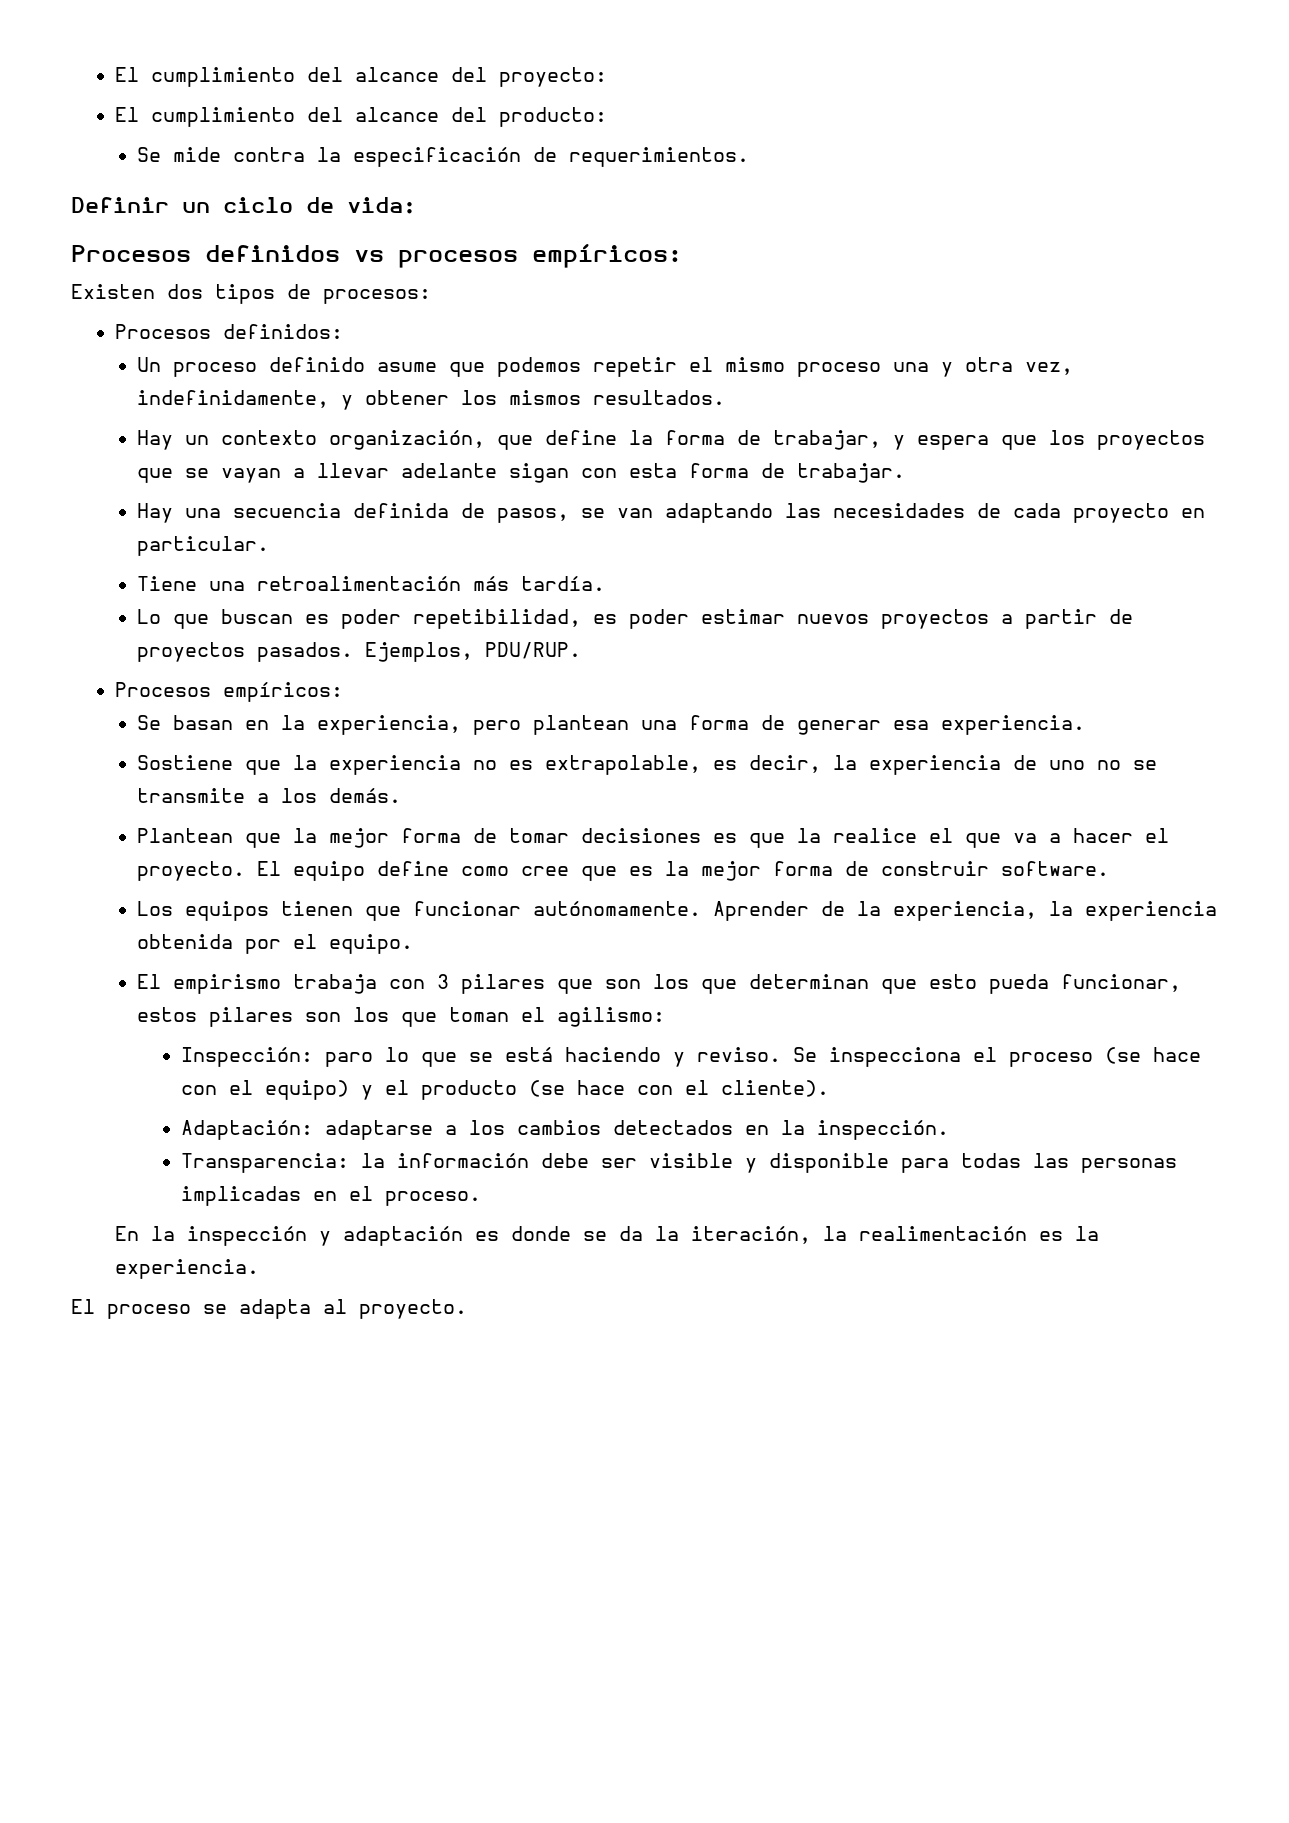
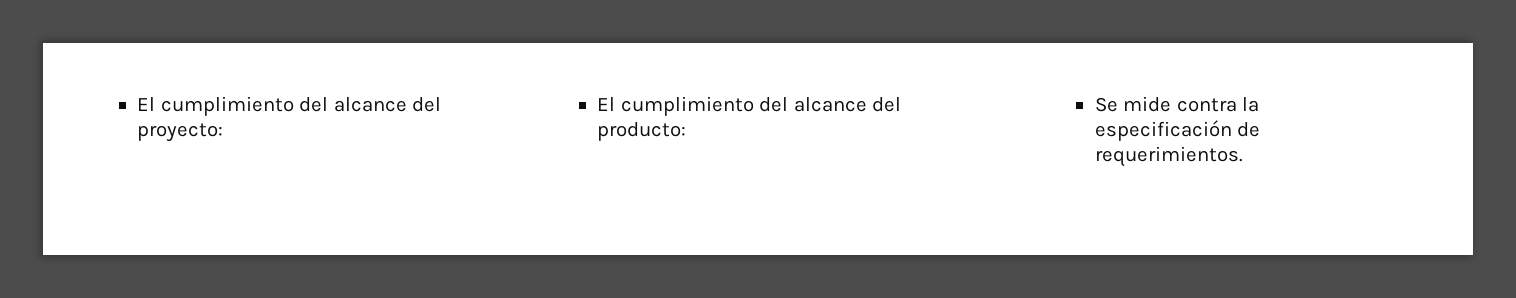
[71,197,416,214] [71,244,682,268] [71,284,431,304] [114,324,343,339] [136,357,1073,377] [136,390,725,410] [136,430,1205,450] [136,463,905,483] [136,503,1205,523] [136,536,269,556] [136,576,605,591] [136,609,1133,629] [136,642,581,662] [114,682,343,702] [136,715,1085,735] [136,755,1157,775] [136,788,401,803] [136,828,1169,848] [136,861,1109,881] [136,901,1217,921] [136,934,413,954] [136,974,1181,994] [136,1007,665,1027] [180,1047,1201,1067] [180,1080,829,1100] [180,1120,949,1140] [180,1153,1177,1173] [180,1186,481,1206] [115,1226,1100,1246] [115,1259,260,1279] [71,1299,467,1319] // Definir un ciclo de vida: // Procesos definidos vs procesos empíricos: // Existen dos tipos de procesos: // Procesos definidos: // Un proceso definido asume que podemos repetir el mismo proceso una y otra vez, indefinidamente, y obtener los mismos resultados. // Hay un contexto organización, que define la forma de trabajar, y espera que los proyectos que se vayan a llevar adelante sigan con esta forma de trabajar. // Hay una secuencia definida de pasos, se van adaptando las necesidades de cada proyecto en particular. // Tiene una retroalimentación más tardía. // Lo que buscan es poder repetibilidad, es poder estimar nuevos proyectos a partir de proyectos pasados. Ejemplos, PDU/RUP. // Procesos empíricos: // Se basan en la experiencia, pero plantean una forma de generar esa experiencia. // Sostiene que la experiencia no es extrapolable, es decir, la experiencia de uno no se transmite a los demás. // Plantean que la mejor forma de tomar decisiones es que la realice el que va a hacer el proyecto. El equipo define como cree que es la mejor forma de construir software. // Los equipos tienen que funcionar autónomamente. Aprender de la experiencia, la experiencia obtenida por el equipo. // El empirismo trabaja con 3 pilares que son los que determinan que esto pueda funcionar, estos pilares son los que toman el agilismo: // Inspección: paro lo que se está haciendo y reviso. Se inspecciona el proceso (se hace con el equipo) y el producto (se hace con el cliente). // Adaptación: adaptarse a los cambios detectados en la inspección. // Transparencia: la información debe ser visible y disponible para todas las personas implicadas en el proceso. // En la inspección y adaptación es donde se da la iteración, la realimentación es la experiencia. // El proceso se adapta al proyecto. -> (1243, 156) none

